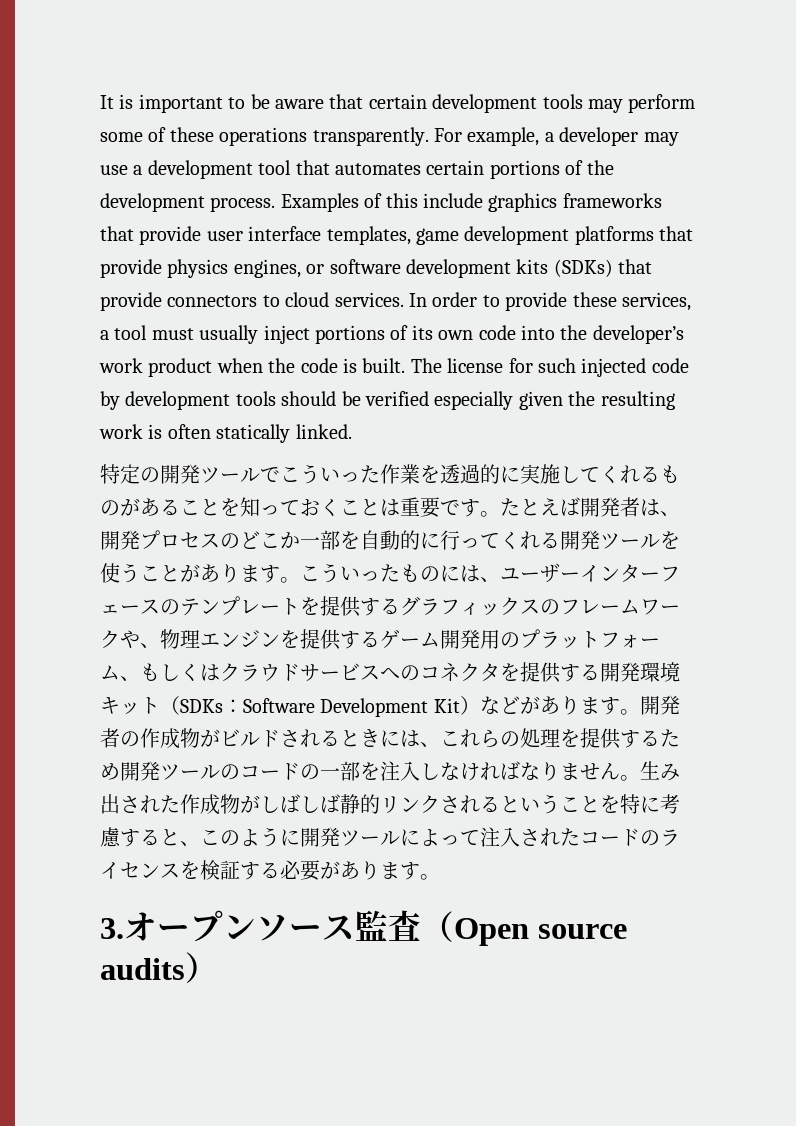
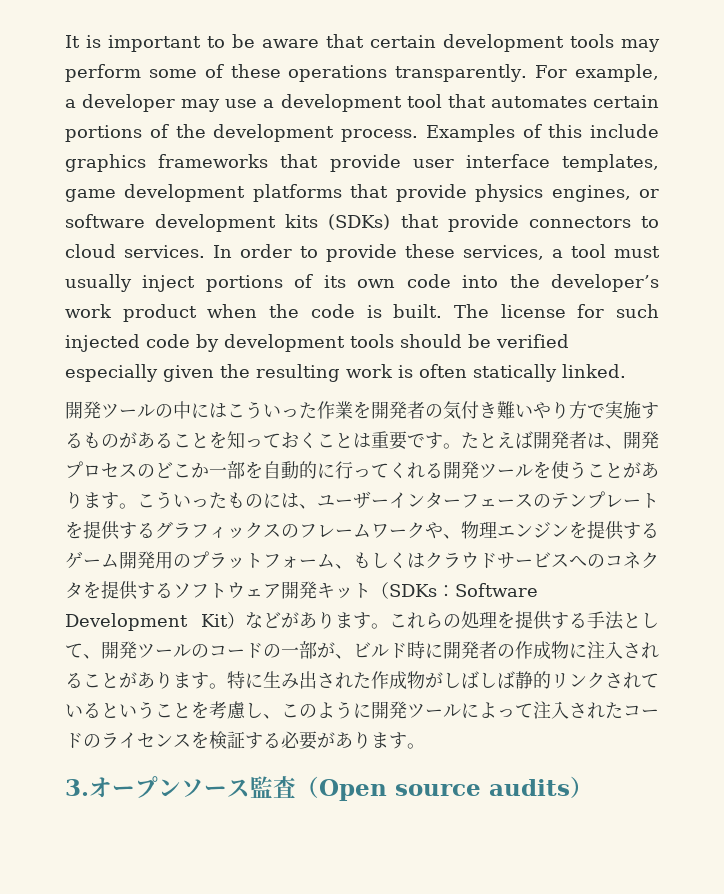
[100,464,280,484] 特定の開発ツールで -> [65,401,227,419] 開発ツールの中には
[440,464,640,484] 透過的に実施してくれ -> [371,401,659,419] 開発者の気付き難いやり方で実施す
[600,662,680,682] 開発環境 -> [173,581,317,599] ソフトウェア開発
[639,695,680,715] [100,728,440,749] 開発者の作成物がビルドされるときには、 -> (389, 626) none
[660,729,680,747] [100,763,120,780] ため -> [587,611,659,630] [65,643,101,659] 手法として、
[360,761,640,781] を注入しなければなりません。 -> [317,641,659,659] [65,671,263,689] が、ビルド時に開発者の作成物に注入されることがあります。特に
(480, 804) none -> [641,673,659,688] [65,704,83,718] てい
[620,794,680,814] [100,827,180,847] 特に考慮すると -> [209,701,263,719] 考慮し

